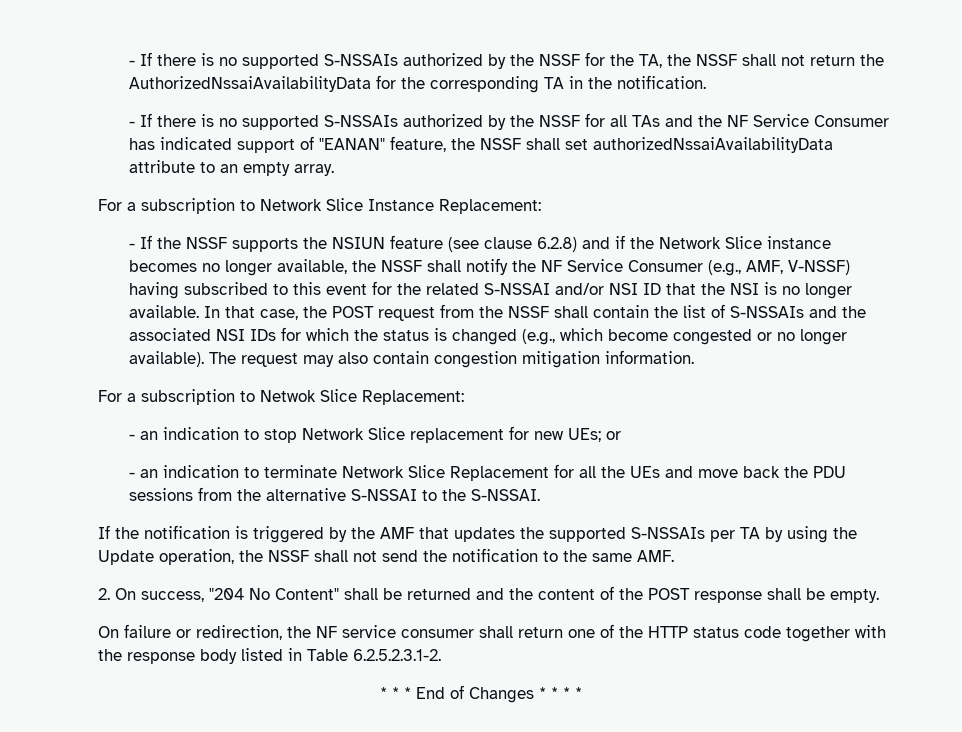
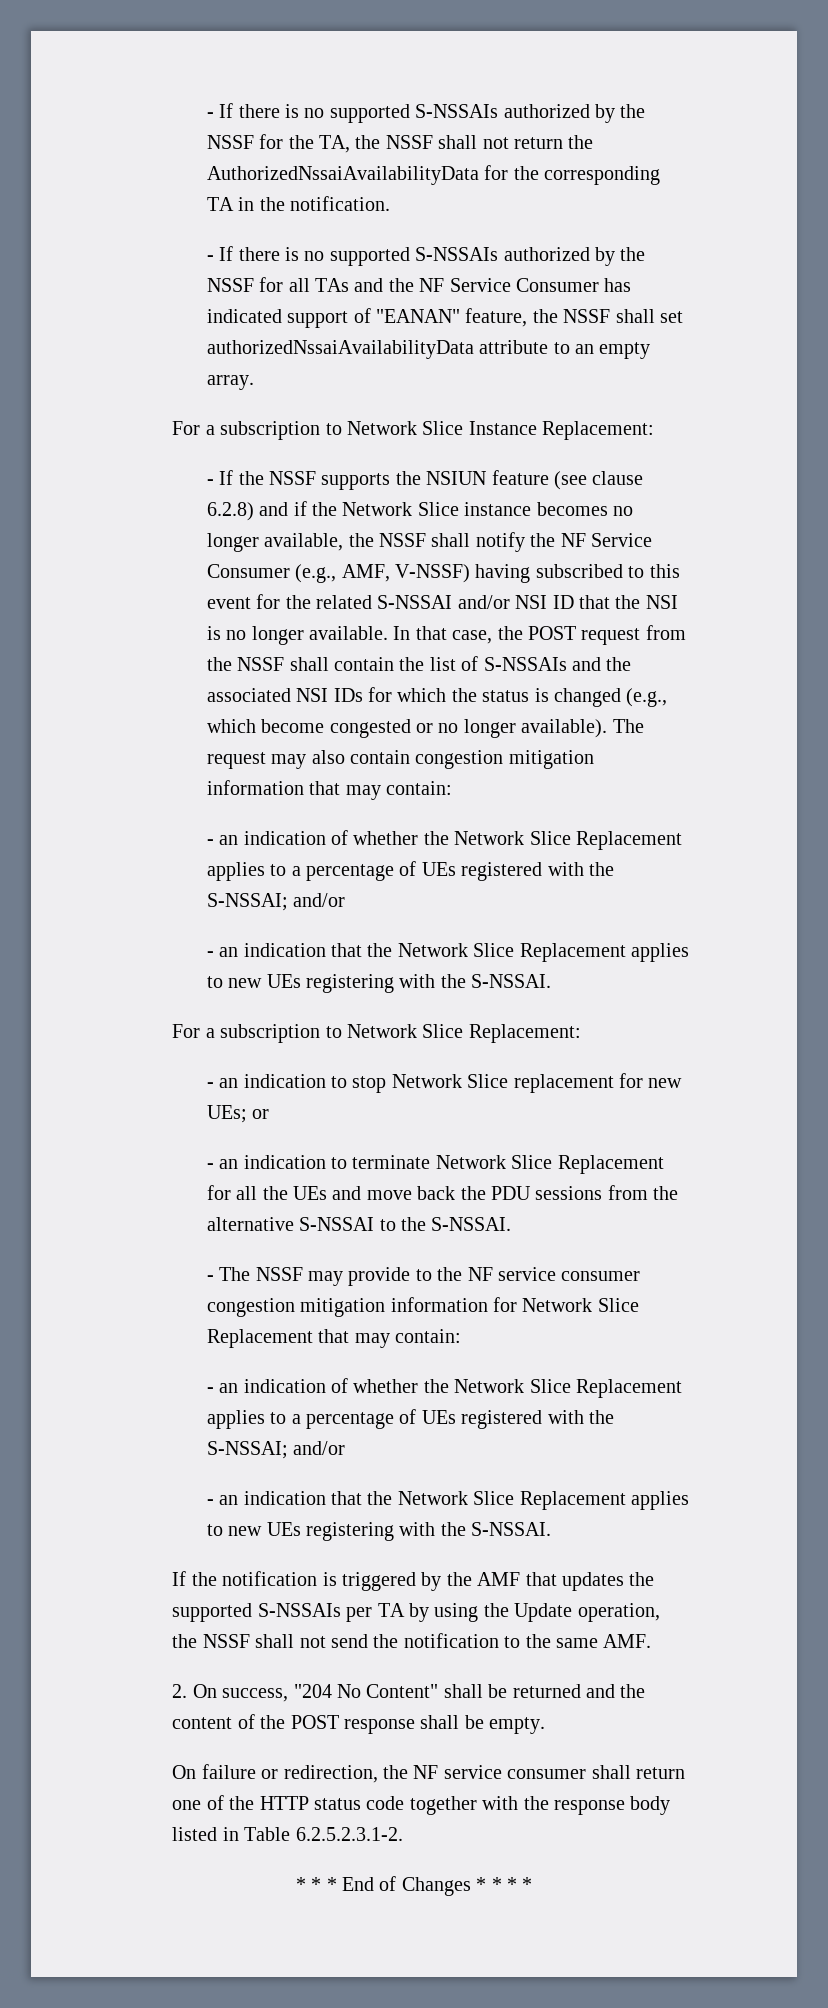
[604,350,694,364] [97,389,316,405] information. // For a subscription to Netwok -> [206,780,453,800] [206,830,683,850] [206,861,615,881] [206,893,346,911] [206,943,690,962] [206,974,552,993] [172,1024,418,1043] information that may contain: // - an indication of whether the Network Slice Replacement applies to a percentage of UEs registered with the S-NSSAI; and/or // - an indication that the Network Slice Replacement applies to new UEs registering with the S-NSSAI. // For a subscription to Network
(540, 495) none -> [206,1267,641,1286] [206,1297,639,1317] [206,1329,462,1348] [206,1378,683,1398] [206,1409,615,1429] [206,1441,346,1459] [206,1491,690,1510] [206,1522,552,1541] // - The NSSF may provide to the NF service consumer congestion mitigation information for Network Slice Replacement that may contain: // - an indication of whether the Network Slice Replacement applies to a percentage of UEs registered with the S-NSSAI; and/or // - an indication that the Network Slice Replacement applies to new UEs registering with the S-NSSAI.

